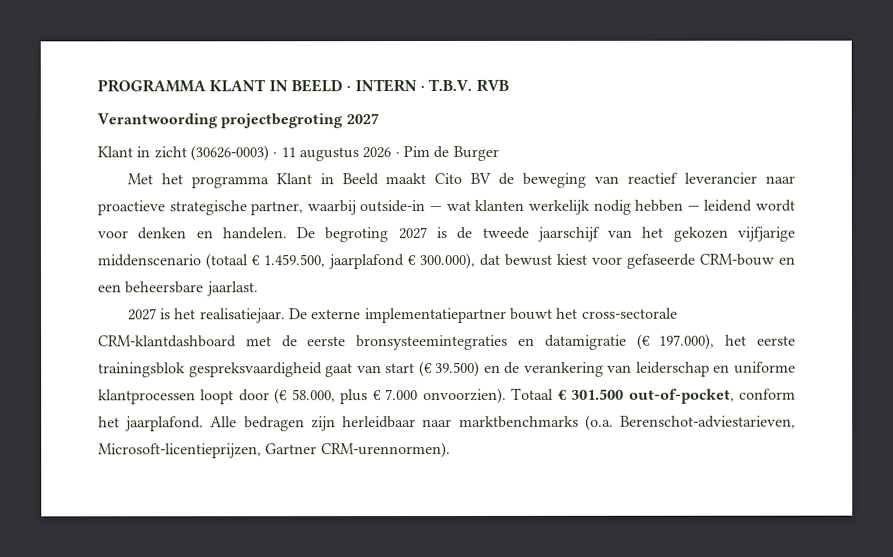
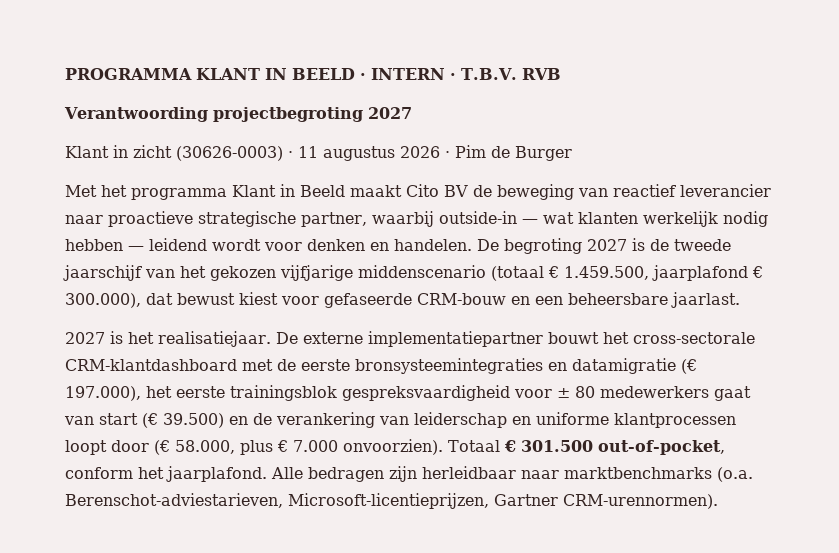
(323, 370) none -> [514,386,709,398] voor ± 80 medewerkers

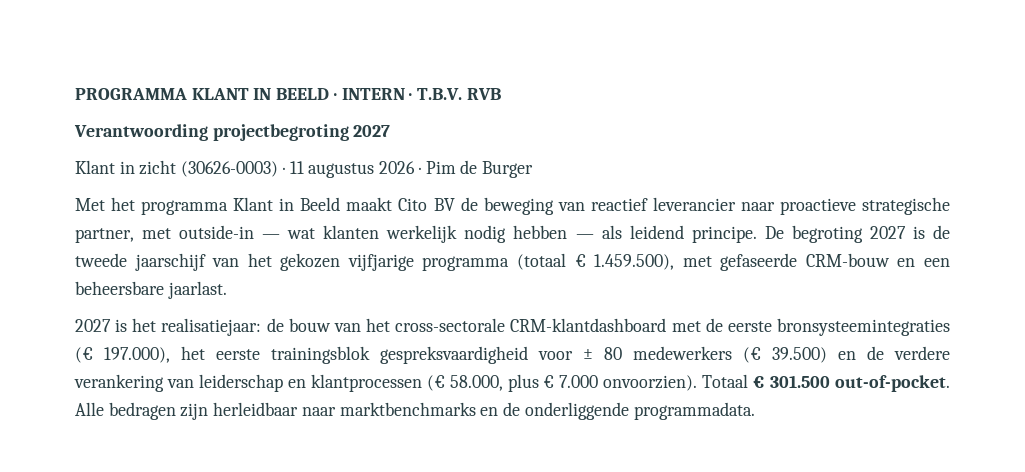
[371,211,434,227] waarbij -> [142,228,172,239] met
[149,238,472,251] leidend wordt voor denken en handelen. -> [601,225,757,243] als leidend principe.
[358,265,486,278] middenscenario -> [422,256,510,271] programma
[564,265,763,281] [65,292,319,308] 1.459.500, jaarplafond € 300.000), dat bewust kiest voor -> [594,254,712,270] 1.459.500), met
[158,331,599,347] realisatiejaar. De externe implementatiepartner bouwt -> [161,318,361,336] realisatiejaar: de bouw van
[548,358,676,374] en datamigratie -> (951, 327) none
[714,386,751,401] [64,413,138,425] gaat van start -> (732, 353) none
(272, 419) none -> [894,346,950,360] verdere
[536,412,736,428] [65,440,149,455] uniforme klantprocessen loopt door -> [310,374,422,392] klantprocessen
[597,440,725,455] [65,466,267,482] out-of-pocket, conform het jaarplafond. -> [835,375,951,392] out-of-pocket.
[717,467,753,482] [65,493,718,509] (o.a. Berenschot-adviestarieven, Microsoft-licentieprijzen, Gartner CRM-urennormen). -> [480,402,755,420] en de onderliggende programmadata.

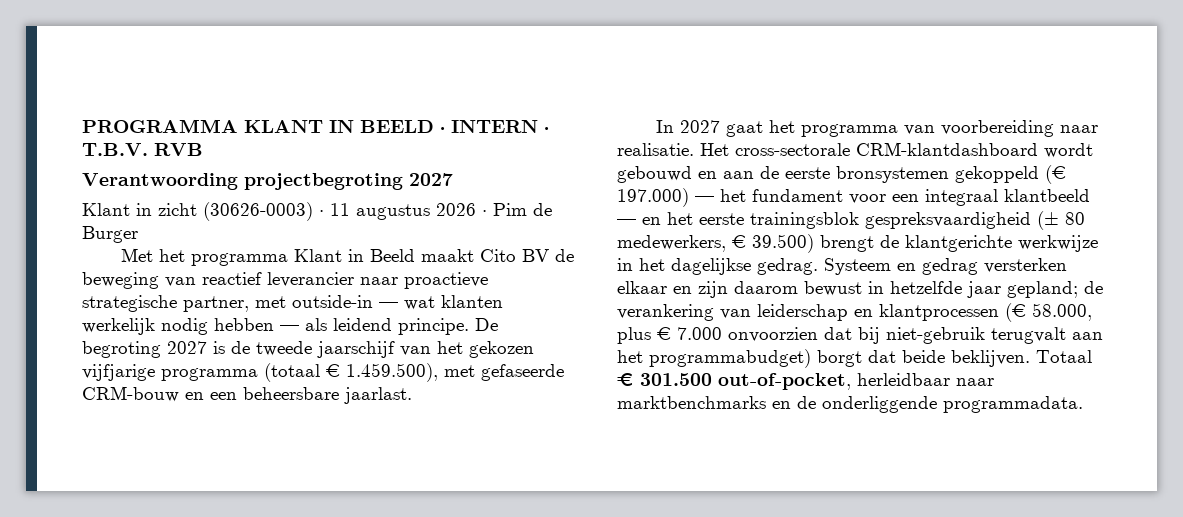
[75,318,951,336] [75,346,950,364] 2027 is het realisatiejaar: de bouw van het cross-sectorale CRM-klantdashboard met de eerste bronsysteemintegraties (€ 197.000), het eerste trainingsblok gespreksvaardigheid voor ± 80 medewerkers (€ 39.500) en de verdere -> [655,120,1098,137] [617,142,1093,158] [617,165,1066,184] [617,188,1090,207] [617,211,1085,230] [617,234,1098,253] [617,258,1067,275] [617,281,1103,298] In 2027 gaat het programma van voorbereiding naar realisatie. Het cross-sectorale CRM-klantdashboard wordt gebouwd en aan de eerste bronsystemen gekoppeld (€ 197.000) — het fundament voor een integraal klantbeeld — en het eerste trainingsblok gespreksvaardigheid (± 80 medewerkers, € 39.500) brengt de klantgerichte werkwijze in het dagelijkse gedrag. Systeem en gedrag versterken elkaar en zijn daarom bewust in hetzelfde jaar gepland; de
[603,374,951,392] [75,402,209,420] onvoorzien). Totaal € 301.500 out-of-pocket. Alle bedragen zijn -> [728,327,1103,344] [617,349,1092,368] [617,373,851,390] onvoorzien dat bij niet-gebruik terugvalt aan het programmabudget) borgt dat beide beklijven. Totaal € 301.500 out-of-pocket,

